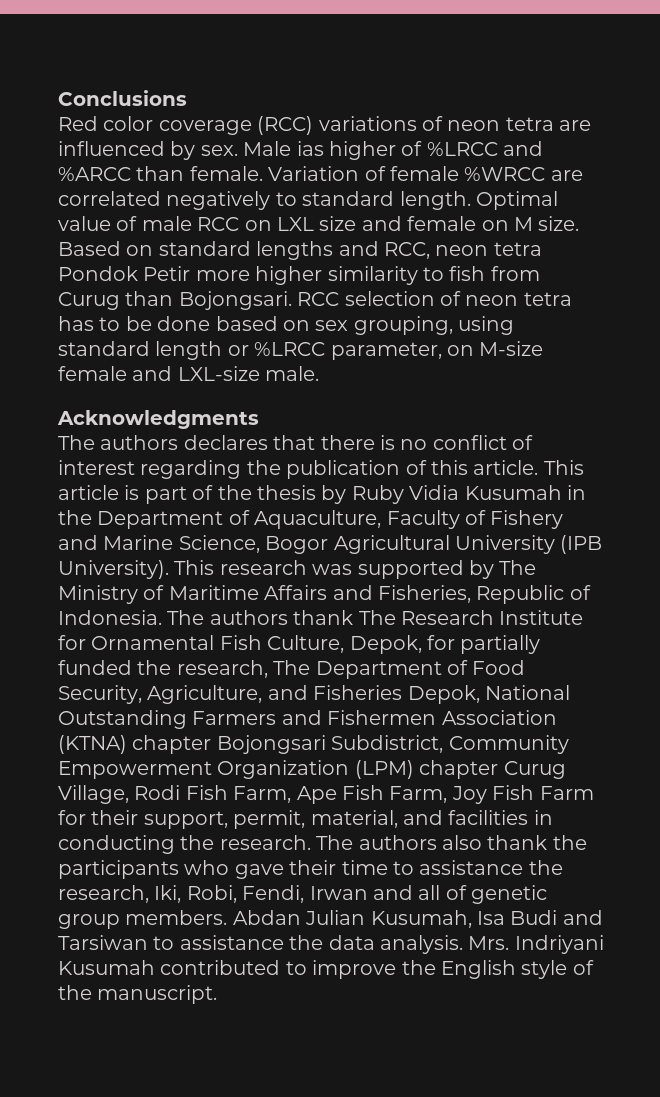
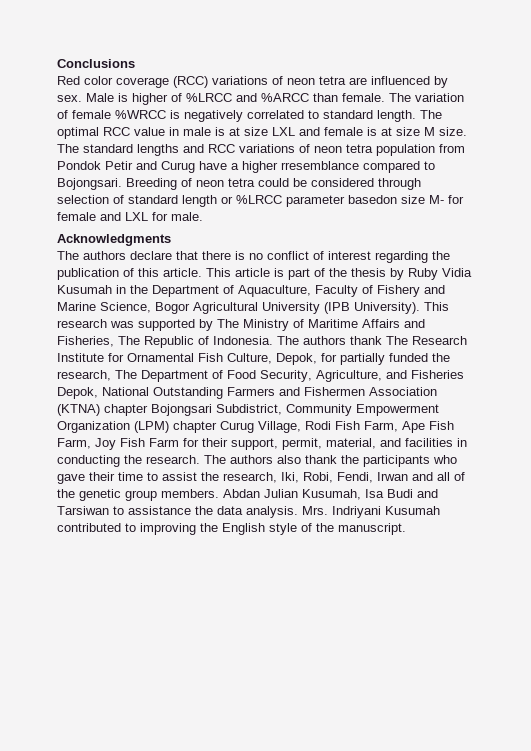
[296,141,324,156] ias -> [118,93,128,102] is
[268,166,360,181] Variation -> [389,93,464,102] The variation
[550,170,583,181] [58,191,558,210] [58,216,580,231] [58,241,542,260] [58,266,540,285] [58,291,572,310] [58,316,515,335] [58,341,544,360] [58,366,260,381] are correlated negatively to standard length. Optimal value of male RCC on LXL size and female on M size. Based on standard lengths and RCC, neon tetra Pondok Petir more higher similarity to fish from Curug than Bojongsari. RCC selection of neon tetra has to be done based on sex grouping, using standard length or %LRCC parameter, on M-size female and LXL-size -> [170,110,442,122] [57,127,467,139] [57,144,465,156] [57,161,435,173] [57,178,421,190] [57,195,464,207] [57,212,168,221] is negatively correlated to standard length. The optimal RCC value in male is at size LXL and female is at size M size. The standard lengths and RCC variations of neon tetra population from Pondok Petir and Curug have a higher rresemblance compared to Bojongsari. Breeding of neon tetra could be considered through selection of standard length or %LRCC parameter basedon size M- for female and LXL for
[183,435,268,450] declares -> [130,251,172,260] declare
(471, 594) none -> [118,336,140,345] The
[419,860,524,875] assistance -> [162,472,197,481] assist
(467, 892) none -> [57,489,75,498] the
[312,960,397,979] improve -> [140,523,196,535] improving

